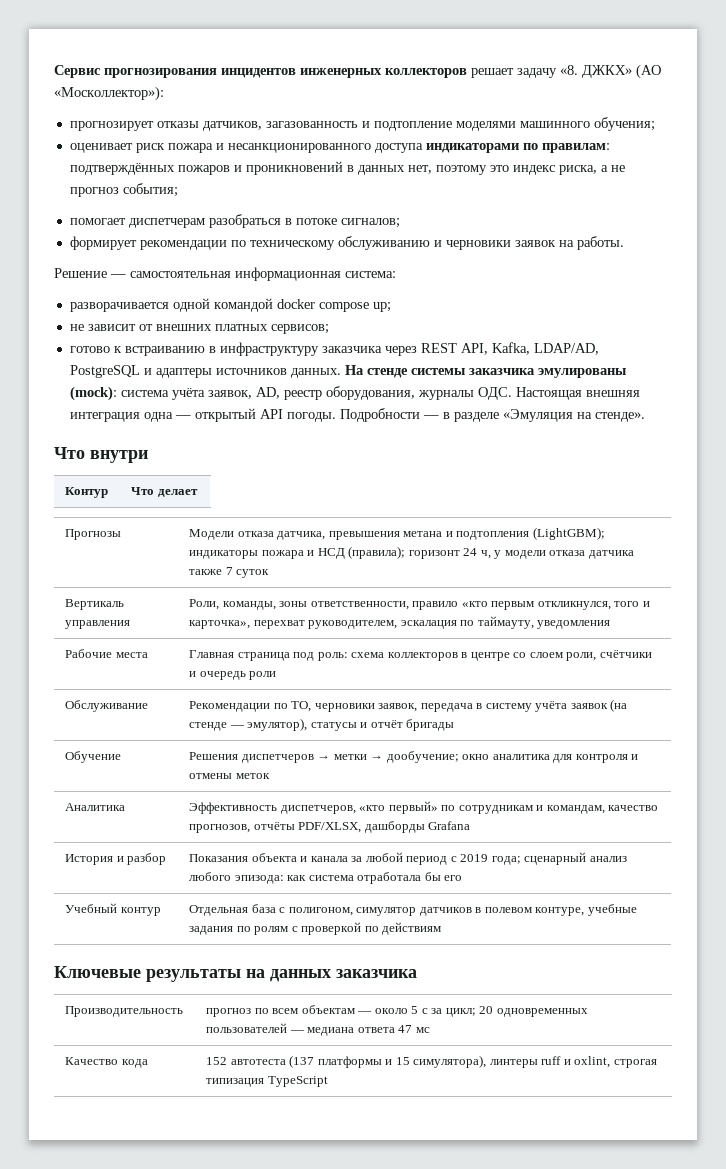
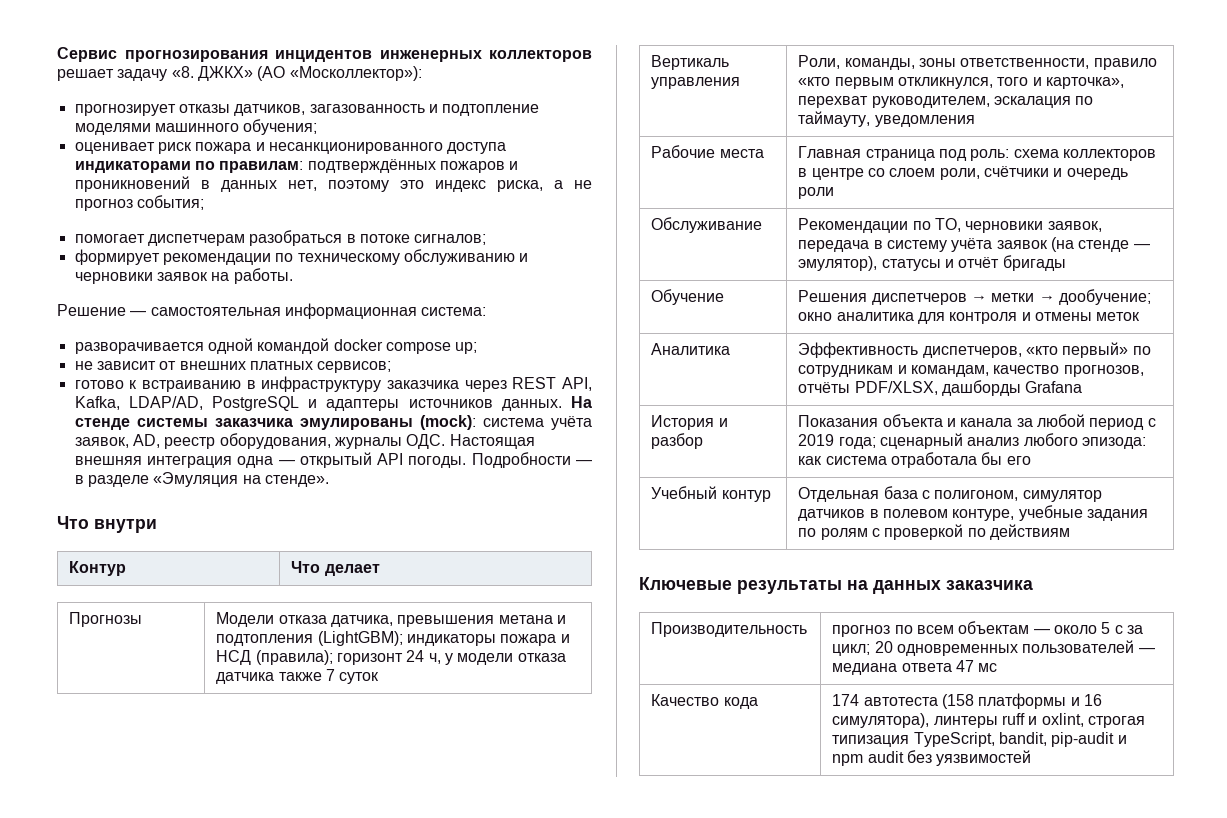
[206,1055,315,1068] 152 автотеста (137 -> [832,694,974,709] 174 автотеста (158
[395,1057,410,1065] 15 -> [1083,694,1102,706] 16
[267,1076,328,1087] TypeScript -> [913,732,1127,747] [832,750,1032,766] TypeScript, bandit, pip-audit и npm audit без уязвимостей

